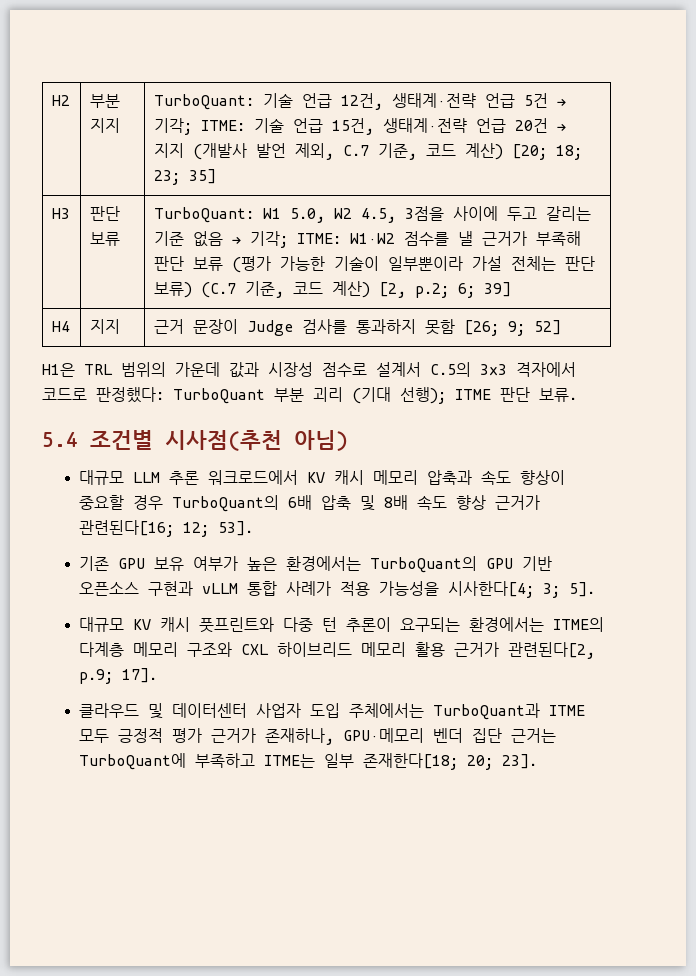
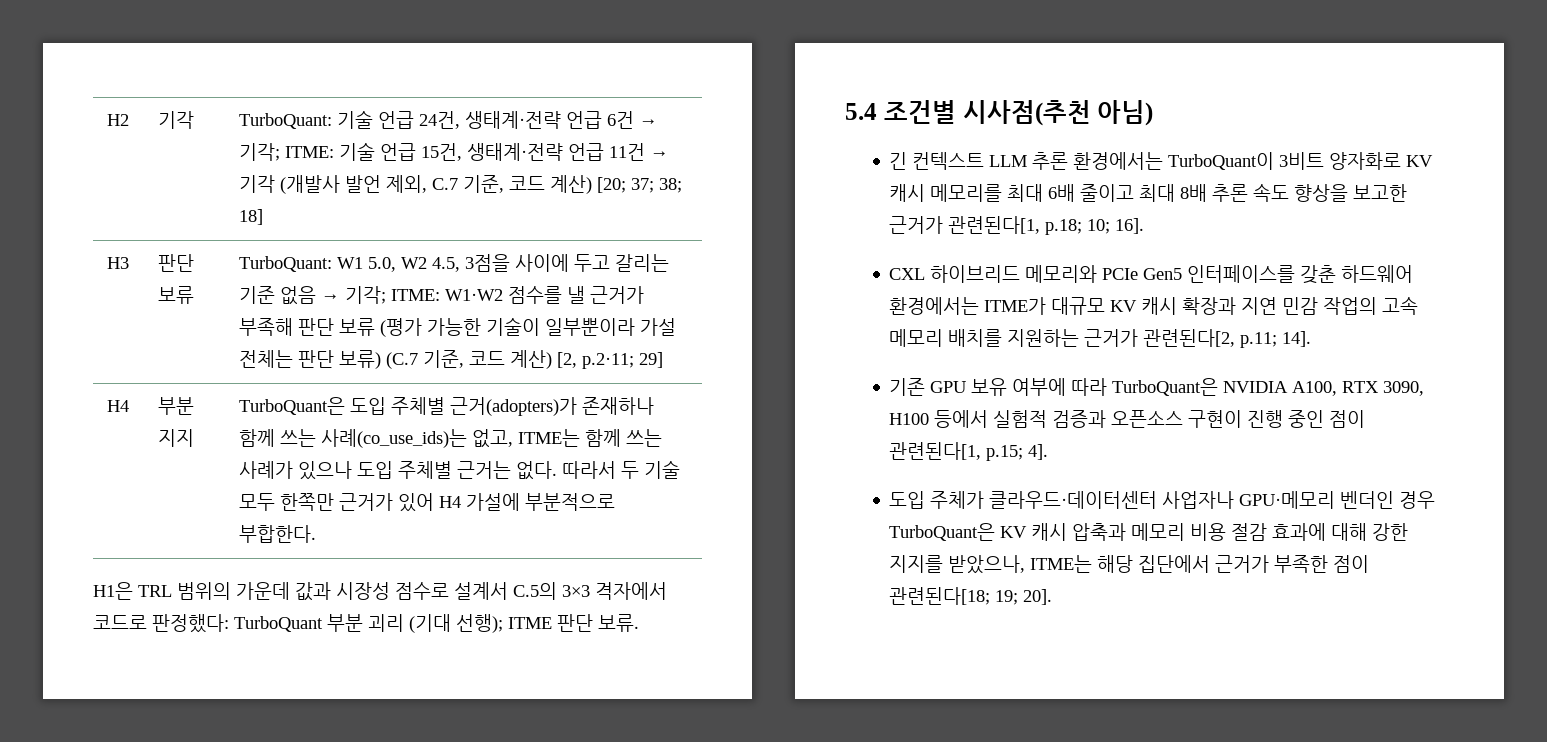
[89,94,120,108] [89,118,120,133] 부분 지지 -> [158,111,195,129] 기각
[340,93,548,110] 12건, 생태계·전략 언급 5건 -> [419,111,635,129] 24건, 생태계·전략 언급 6건
[514,118,566,133] [153,143,184,158] 20건 → 지지 -> [609,143,670,161] [239,175,276,193] 11건 → 기각
[555,145,582,160] [153,169,216,185] 18; 23; 35] -> [631,178,683,193] [239,209,264,225] 37; 38; 18]
[414,282,511,298] p.2; 6; 39] -> [582,352,664,369] p.2·11; 29]
[89,319,120,334] [153,319,561,336] 지지 | 근거 문장이 Judge 검사를 통과하지 못함 [26; 9; 52] -> [158,397,195,415] [158,429,195,447] [239,397,655,416] [239,429,663,448] [239,460,681,480] [239,493,616,512] [239,525,317,543] 부분 지지 | TurboQuant은 도입 주체별 근거(adopters)가 존재하나 함께 쓰는 사례(co_use_ids)는 없고, ITME는 함께 쓰는 사례가 있으나 도입 주체별 근거는 없다. 따라서 두 기술 모두 한쪽만 근거가 있어 H4 가설에 부분적으로 부합한다.
[79,470,566,485] [79,495,541,512] [79,520,254,537] [79,556,553,573] [79,581,596,598] [79,617,605,633] [79,642,596,659] [79,668,158,684] [79,703,586,720] [79,728,557,745] [79,753,538,770] 대규모 LLM 추론 워크로드에서 KV 캐시 메모리 압축과 속도 향상이 중요할 경우 TurboQuant의 6배 압축 및 8배 속도 향상 근거가 관련된다[16; 12; 53]. // 기존 GPU 보유 여부가 높은 환경에서는 TurboQuant의 GPU 기반 오픈소스 구현과 vLLM 통합 사례가 적용 가능성을 시사한다[4; 3; 5]. // 대규모 KV 캐시 풋프린트와 다중 턴 추론이 요구되는 환경에서는 ITME의 다계층 메모리 구조와 CXL 하이브리드 메모리 활용 근거가 관련된다[2, p.9; 17]. // 클라우드 및 데이터센터 사업자 도입 주체에서는 TurboQuant과 ITME 모두 긍정적 평가 근거가 존재하나, GPU·메모리 벤더 집단 근거는 TurboQuant에 부족하고 ITME는 일부 존재한다[18; 20; 23]. -> [889,152,1434,170] [889,183,1408,202] [889,216,1145,235] [889,265,1414,284] [889,296,1419,315] [889,329,1312,348] [889,378,1425,396] [889,410,1366,428] [889,442,1049,461] [889,491,1436,509] [889,523,1409,541] [889,555,1370,574] [889,587,1053,605] 긴 컨텍스트 LLM 추론 환경에서는 TurboQuant이 3비트 양자화로 KV 캐시 메모리를 최대 6배 줄이고 최대 8배 추론 속도 향상을 보고한 근거가 관련된다[1, p.18; 10; 16]. // CXL 하이브리드 메모리와 PCIe Gen5 인터페이스를 갖춘 하드웨어 환경에서는 ITME가 대규모 KV 캐시 확장과 지연 민감 작업의 고속 메모리 배치를 지원하는 근거가 관련된다[2, p.11; 14]. // 기존 GPU 보유 여부에 따라 TurboQuant은 NVIDIA A100, RTX 3090, H100 등에서 실험적 검증과 오픈소스 구현이 진행 중인 점이 관련된다[1, p.15; 4]. // 도입 주체가 클라우드·데이터센터 사업자나 GPU·메모리 벤더인 경우 TurboQuant은 KV 캐시 압축과 메모리 비용 절감 효과에 대해 강한 지지를 받았으나, ITME는 해당 집단에서 근거가 부족한 점이 관련된다[18; 19; 20].

